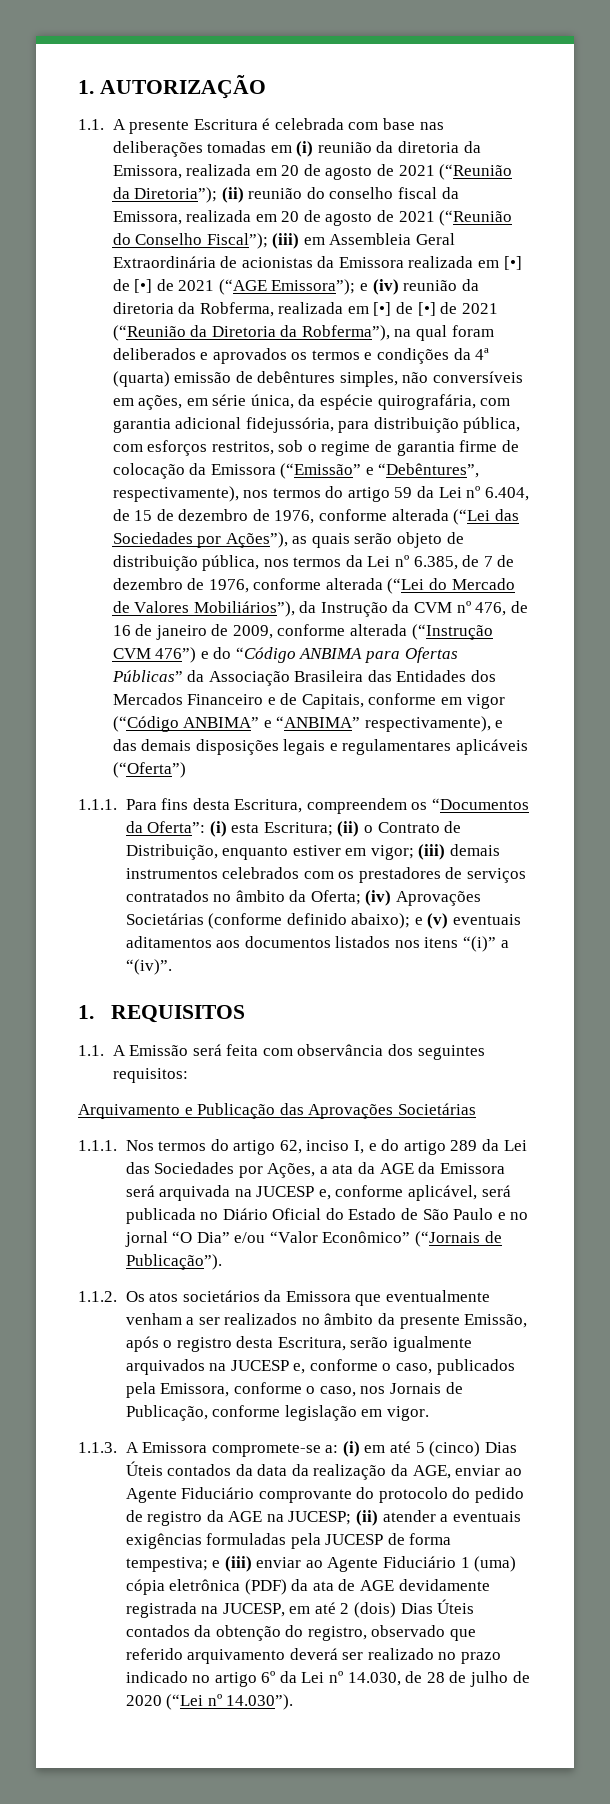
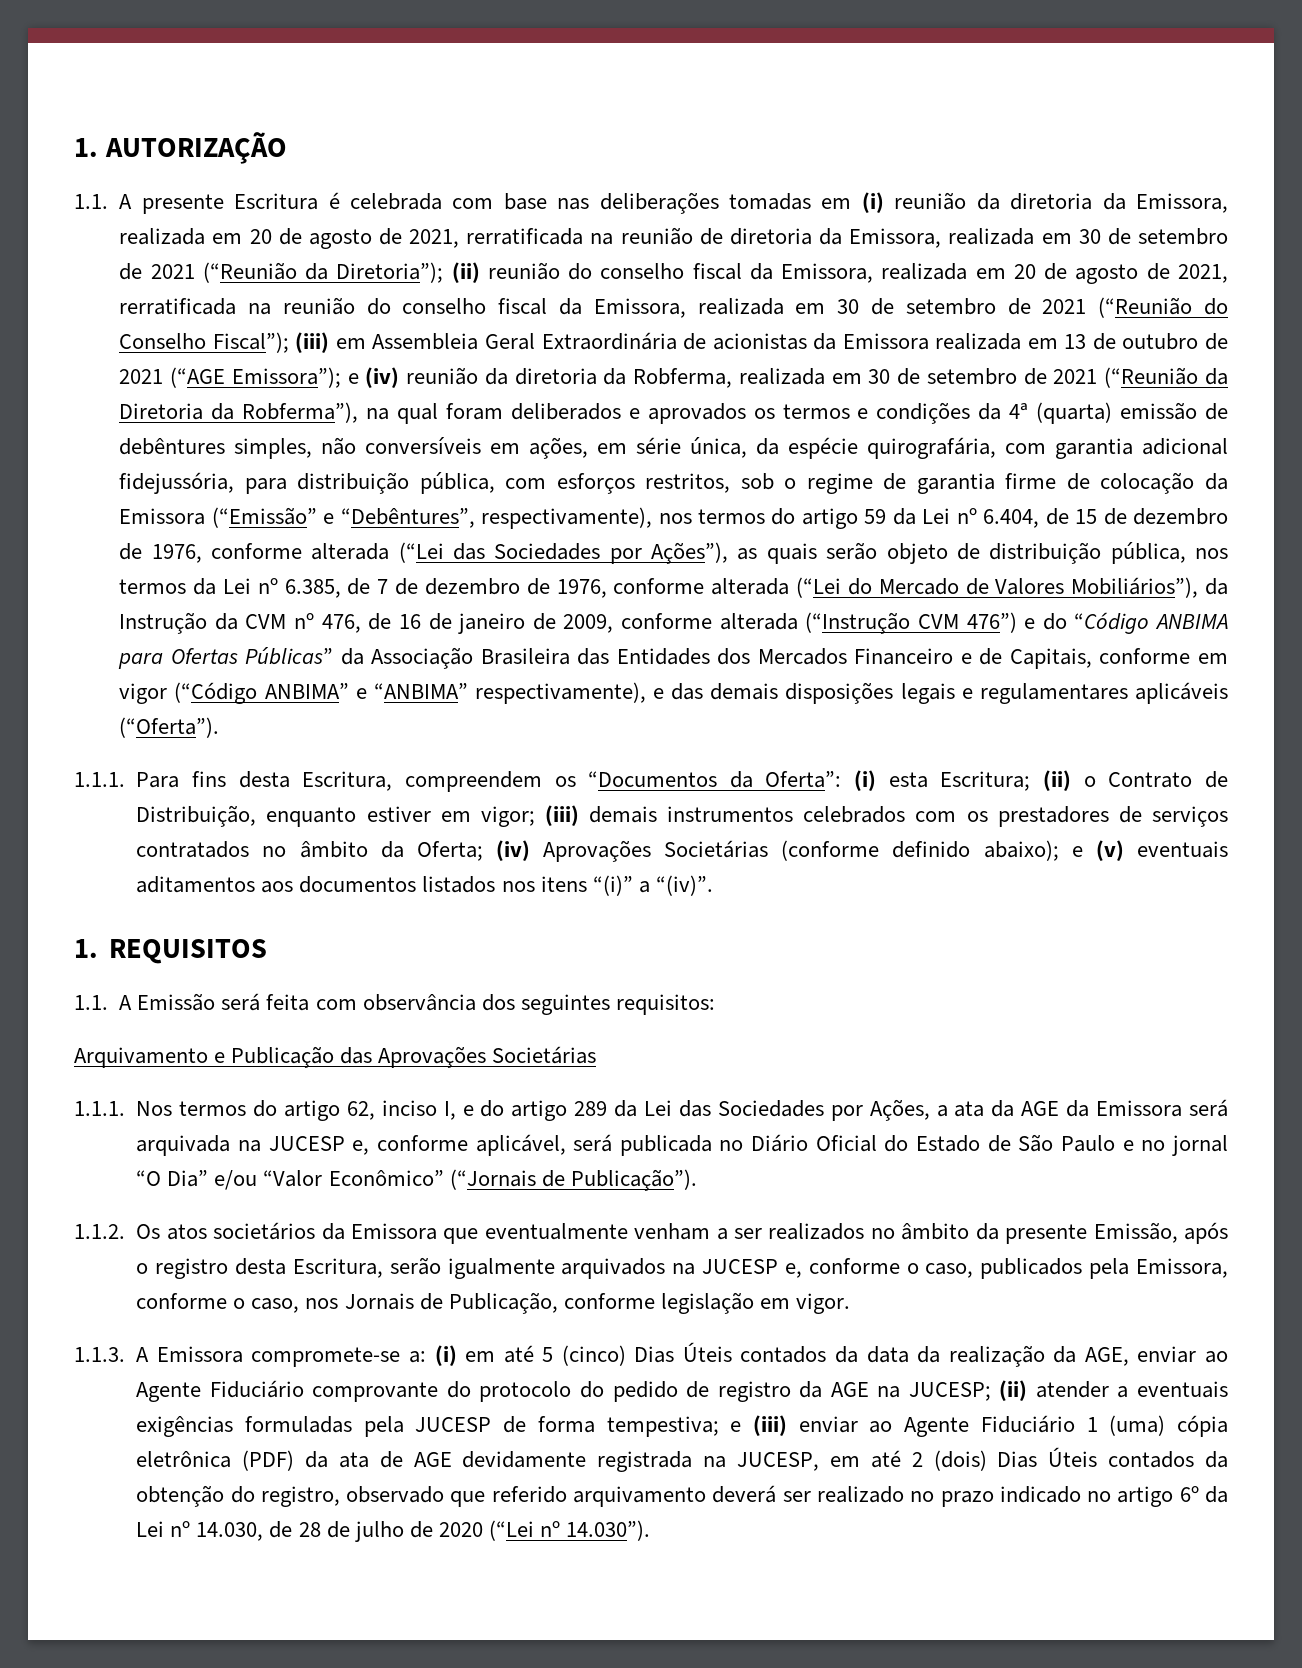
(395, 170) none -> [409,227,1229,248] [119,263,143,280] 2021, rerratificada na reunião de diretoria da Emissora, realizada em 30 de setembro de
(395, 216) none -> [1178,264,1229,283] [119,297,1031,318] 2021, rerratificada na reunião do conselho fiscal da Emissora, realizada em 30 de setembro de
[503,256,522,270] [112,279,153,293] [•] de [•] -> [1064,333,1199,350] 13 de outubro
[373,302,436,316] [•] de [•] -> [868,368,1017,385] 30 de setembro
[112,762,186,778] (“Oferta”) -> [119,717,220,738] (“Oferta”).

